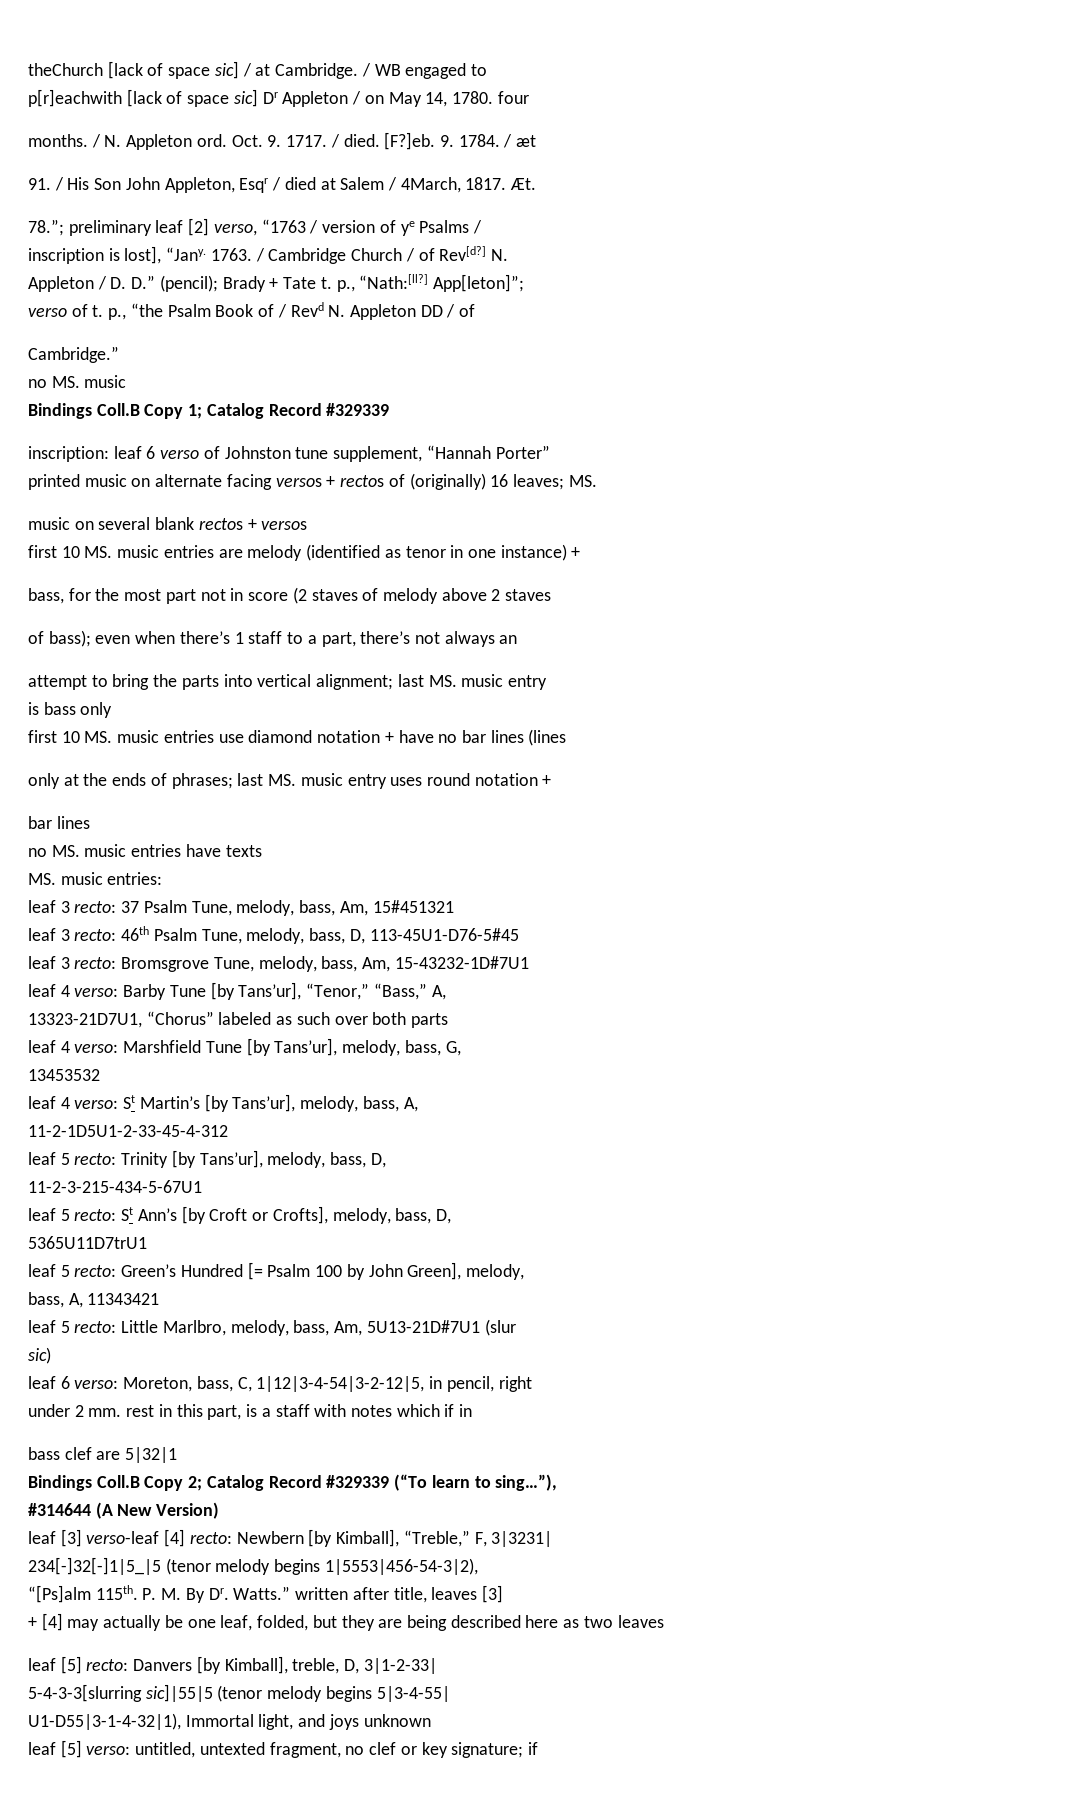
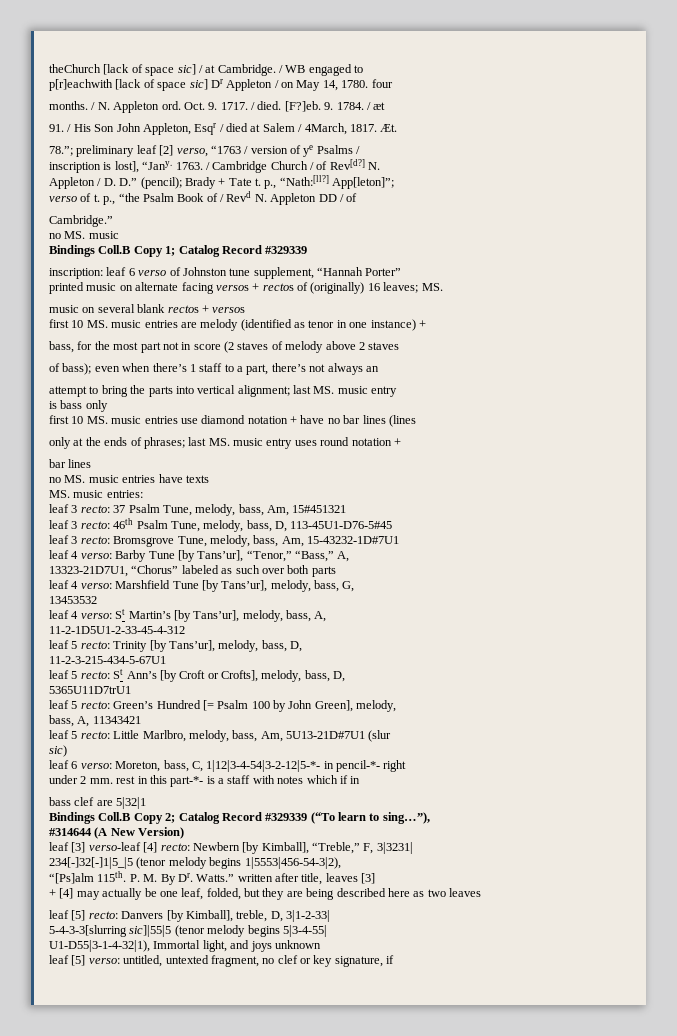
[256,1376,494,1392] 1|12|3-4-54|3-2-12|5, in pencil, -> [206,760,380,772] 1|12|3-4-54|3-2-12|5-*- in pencil-*-
[207,1405,242,1420] part, -> [170,776,204,787] part-*-
[451,1742,524,1758] signature; -> [334,956,383,967] signature,

